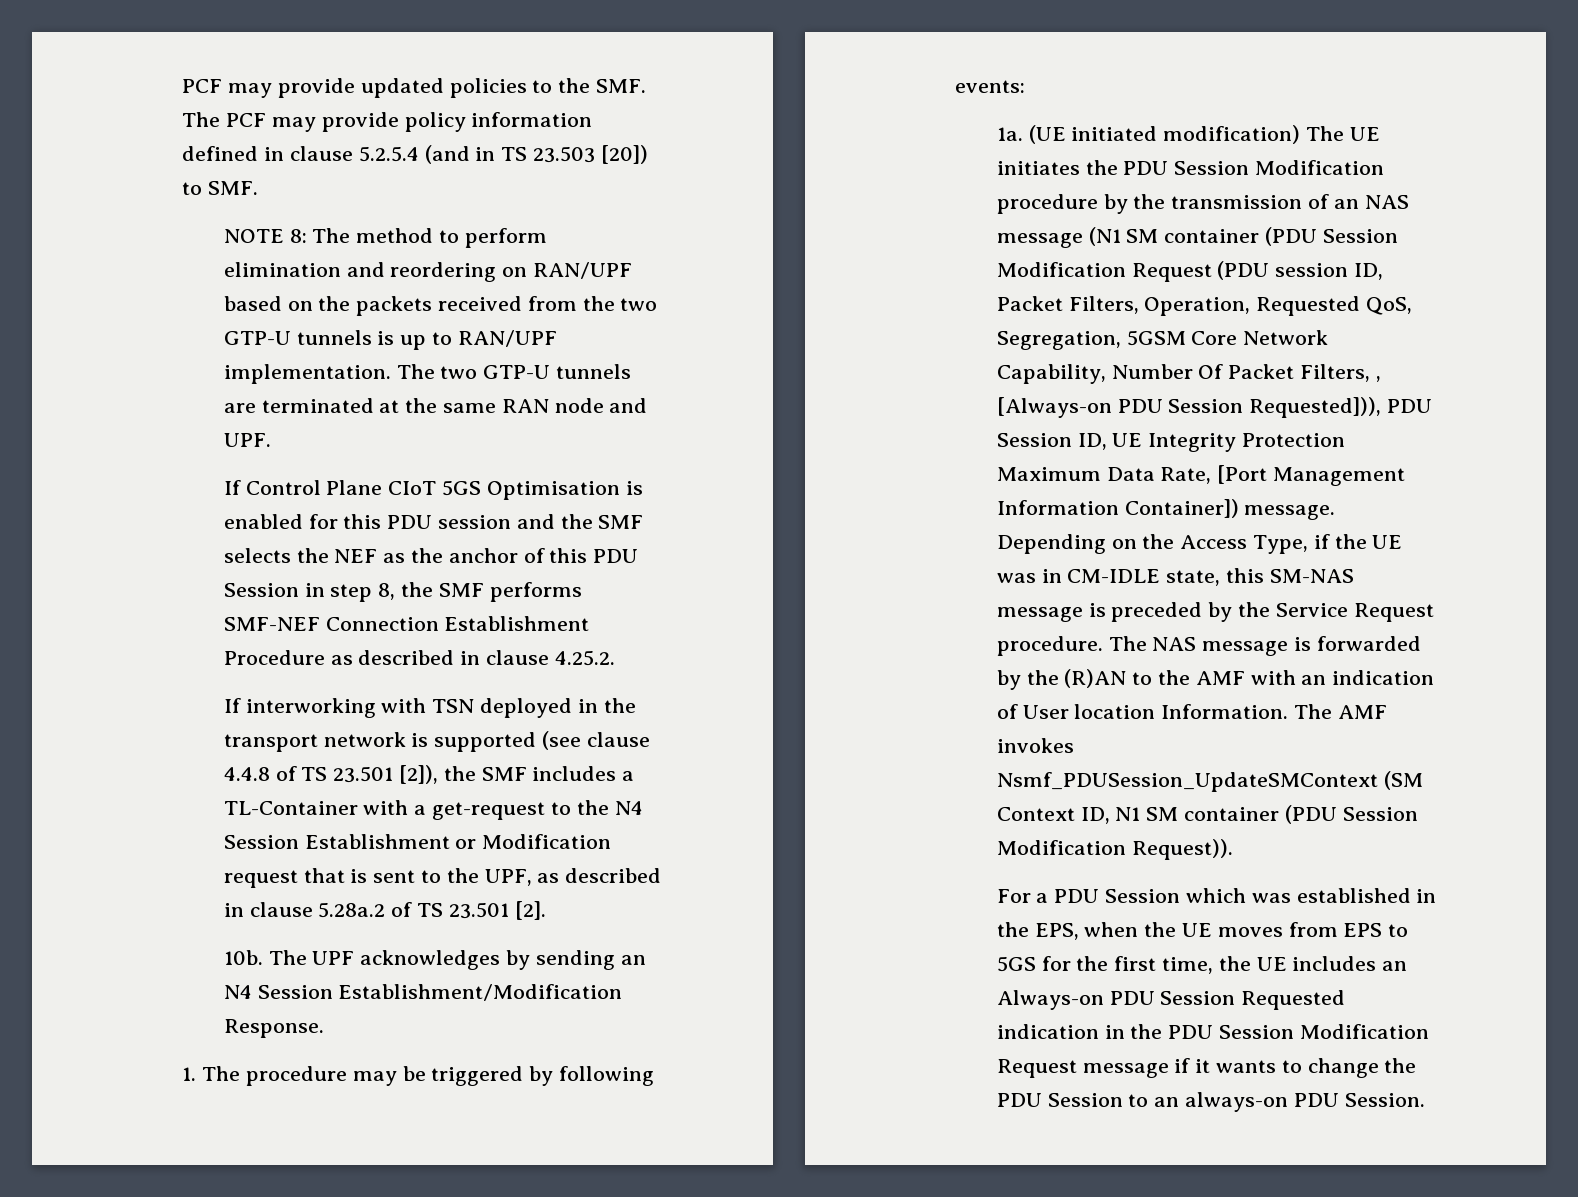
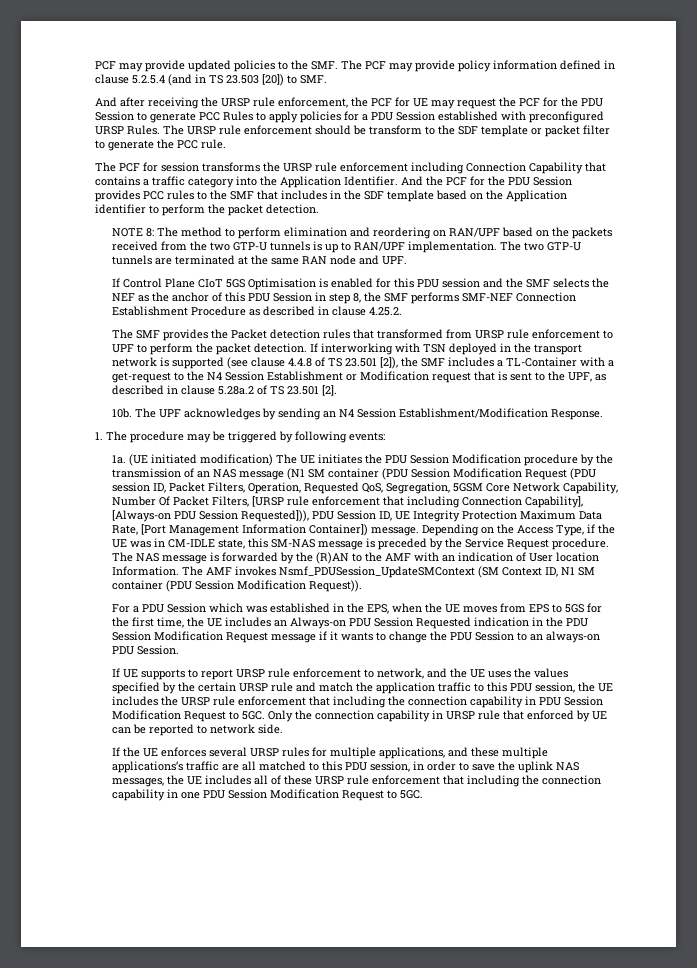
(259, 188) none -> [95,97,604,109] [95,111,605,123] [95,125,611,137] [95,139,227,151] [95,162,607,174] [95,176,573,188] [95,190,568,202] [95,204,320,216] // And after receiving the URSP rule enforcement, the PCF for UE may request the PCF for the PDU Session to generate PCC Rules to apply policies for a PDU Session established with preconfigured URSP Rules. The URSP rule enforcement should be transform to the SDF template or packet filter to generate the PCC rule. // The PCF for session transforms the URSP rule enforcement including Connection Capability that contains a traffic category into the Application Identifier. And the PCF for the PDU Session provides PCC rules to the SMF that includes in the SDF template based on the Application identifier to perform the packet detection.
(615, 658) none -> [111,329,613,341] [111,343,307,355] The SMF provides the Packet detection rules that transformed from URSP rule enforcement to UPF to perform the packet detection.
[1375,376,1381,382] , -> [251,496,583,508] [URSP rule enforcement that including Connection Capability],
(1425, 1100) none -> [111,668,568,680] [111,682,613,694] [111,696,603,708] [111,710,607,722] [111,724,283,736] [111,747,548,759] [111,761,579,773] [111,775,601,787] [111,789,423,801] // If UE supports to report URSP rule enforcement to network, and the UE uses the values specified by the certain URSP rule and match the application traffic to this PDU session, the UE includes the URSP rule enforcement that including the connection capability in PDU Session Modification Request to 5GC. Only the connection capability in URSP rule that enforced by UE can be reported to network side. // If the UE enforces several URSP rules for multiple applications, and these multiple applications’s traffic are all matched to this PDU session, in order to save the uplink NAS messages, the UE includes all of these URSP rule enforcement that including the connection capability in one PDU Session Modification Request to 5GC.

